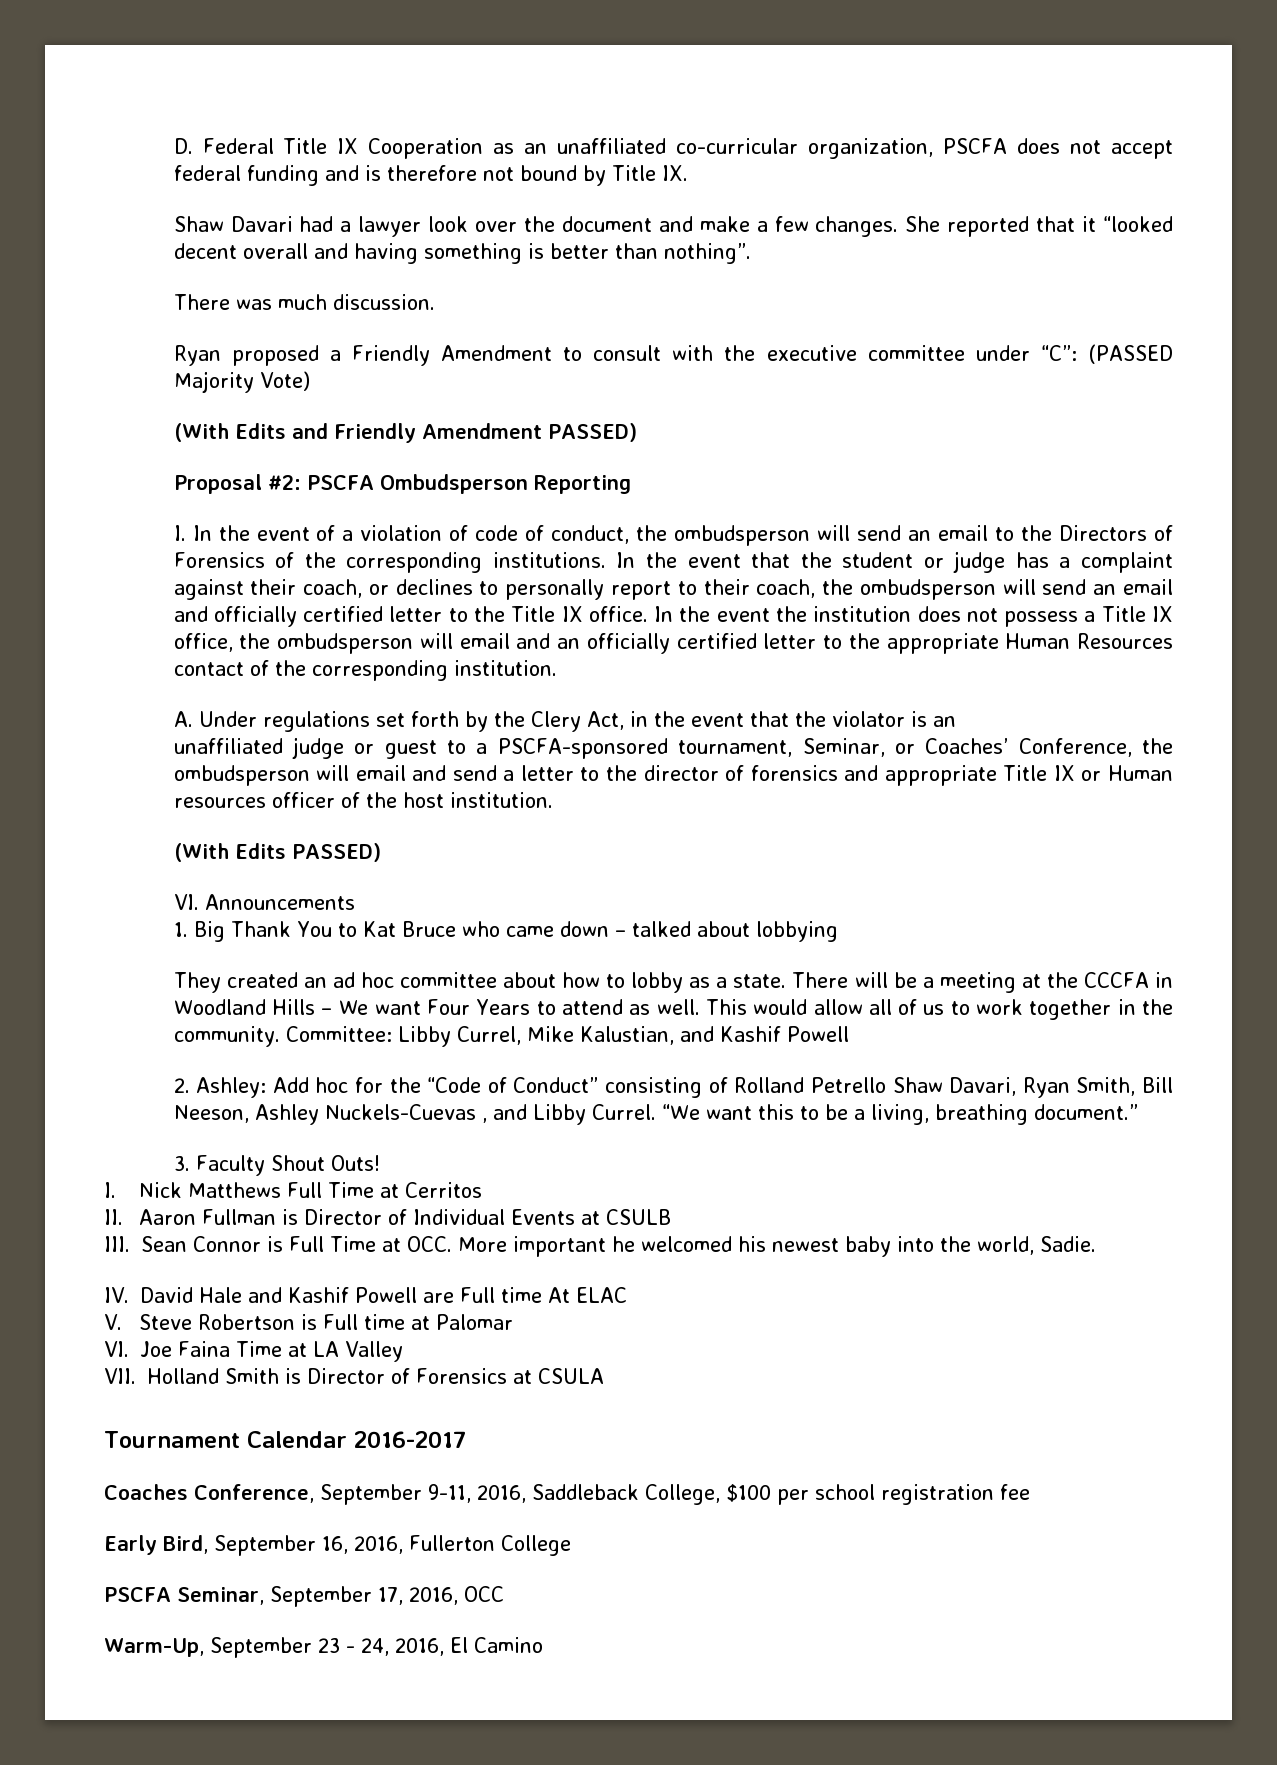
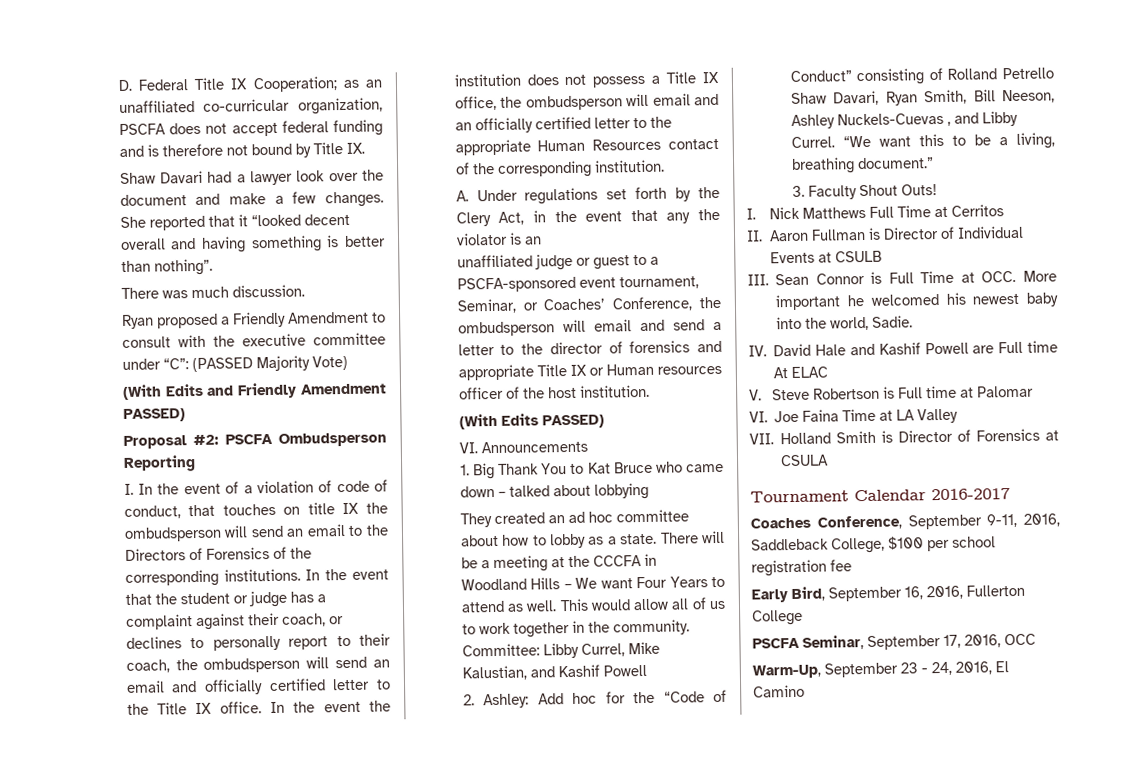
[368,138,484,159] Cooperation -> [252,76,338,93] Cooperation;
(630, 534) none -> [188,502,360,517] that touches on title IX
(789, 719) none -> [666,212,691,224] any
(668, 748) none -> [578,277,616,288] event

